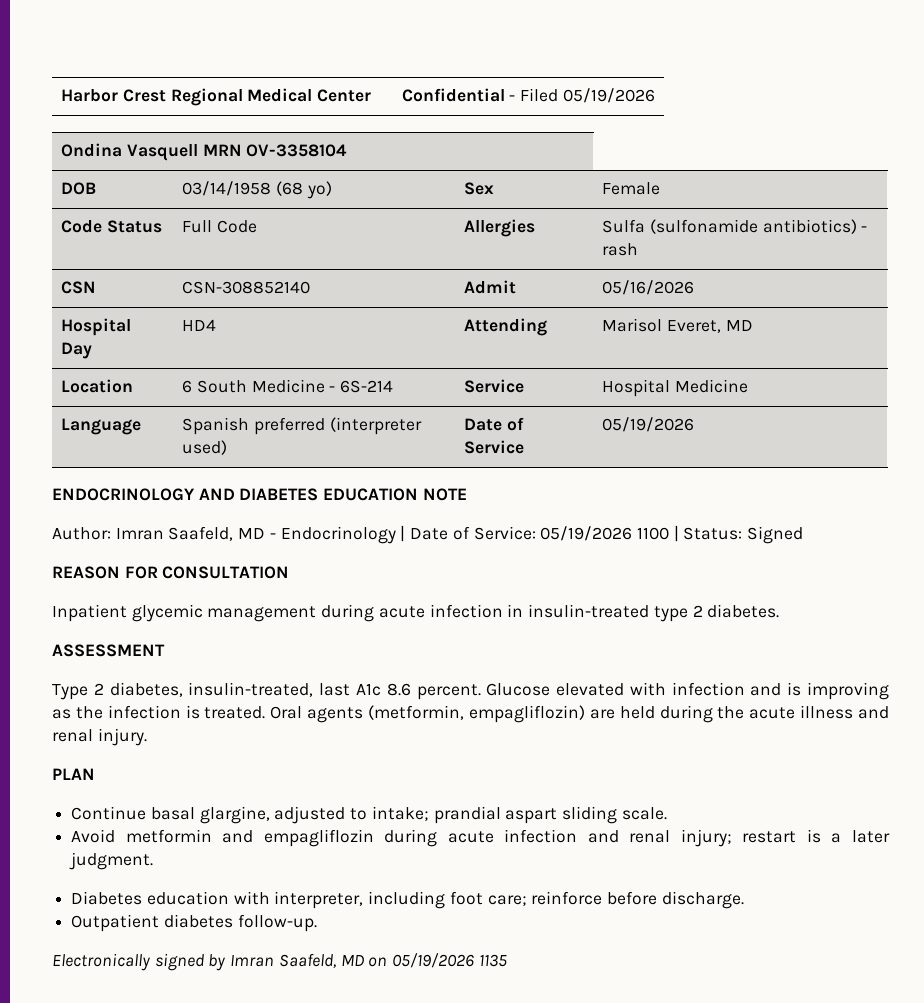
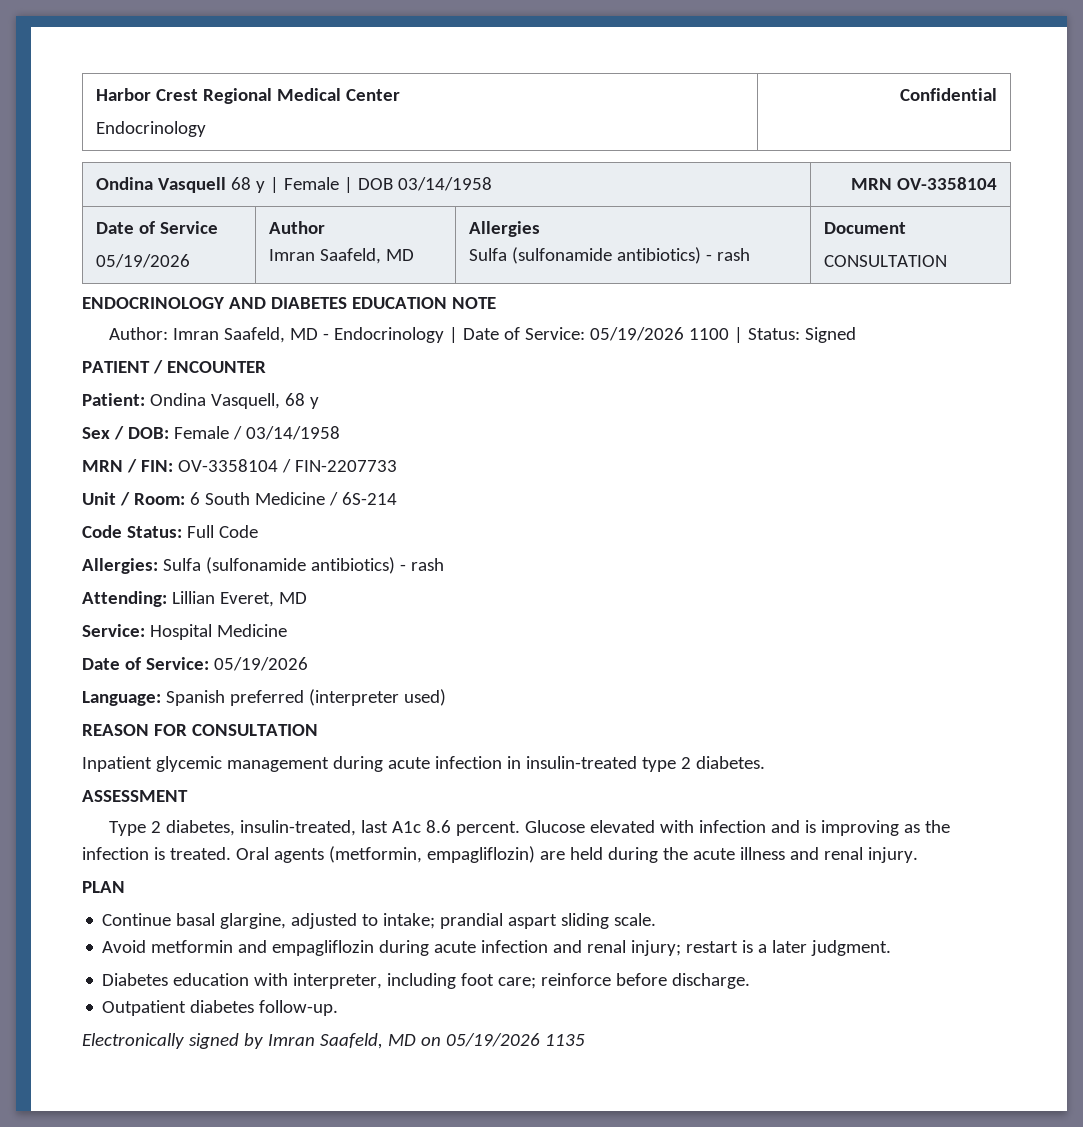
(372, 95) none -> [96,121,207,137] // Endocrinology
[509,88,655,103] - Filed 05/19/2026 -> (997, 94) none
[202,144,348,157] [61,182,97,195] [182,181,332,199] [464,182,495,195] [602,182,661,195] [61,220,163,233] [182,220,258,233] MRN OV-3358104 // DOB | 03/14/1958 (68 yo) | Sex | Female // Code Status | Full Code -> [231,177,493,193] [850,177,997,190] [96,221,219,234] [96,254,191,268] [269,221,326,234] [269,248,415,264] 68 y | Female | DOB 03/14/1958 | MRN OV-3358104 // Date of Service // 05/19/2026 | Author // Imran Saafeld, MD
[602,219,868,234] [602,243,639,256] [61,281,97,294] [182,281,311,294] [464,280,517,294] [602,280,695,295] [61,318,132,336] [61,342,93,359] [182,319,217,331] [464,318,548,336] [602,318,753,333] [61,379,134,393] [182,379,394,393] [464,379,525,393] [602,379,749,397] [61,418,142,435] [182,417,422,435] [182,440,228,455] [464,417,525,431] [464,440,525,454] [602,417,695,432] | Sulfa (sulfonamide antibiotics) - rash // CSN | CSN-308852140 | Admit | 05/16/2026 // Hospital Day | HD4 | Attending | Marisol Everet, MD // Location | 6 South Medicine - 6S-214 | Service | Hospital Medicine // Language | Spanish preferred (interpreter used) | Date of Service | 05/19/2026 -> [469,247,751,264] [824,222,907,234] [824,255,948,267] // Sulfa (sulfonamide antibiotics) - rash | Document // CONSULTATION
(804, 535) none -> [82,360,266,374] [82,393,319,409] [82,426,340,440] [82,459,397,473] [82,492,397,506] [82,525,258,538] [82,557,444,574] [82,591,307,607] [82,624,287,640] [82,657,308,671] [82,689,446,706] // PATIENT / ENCOUNTER // Patient: Ondina Vasquell, 68 y // Sex / DOB: Female / 03/14/1958 // MRN / FIN: OV-3358104 / FIN-2207733 // Unit / Room: 6 South Medicine / 6S-214 // Code Status: Full Code // Allergies: Sulfa (sulfonamide antibiotics) - rash // Attending: Lillian Everet, MD // Service: Hospital Medicine // Date of Service: 05/19/2026 // Language: Spanish preferred (interpreter used)

